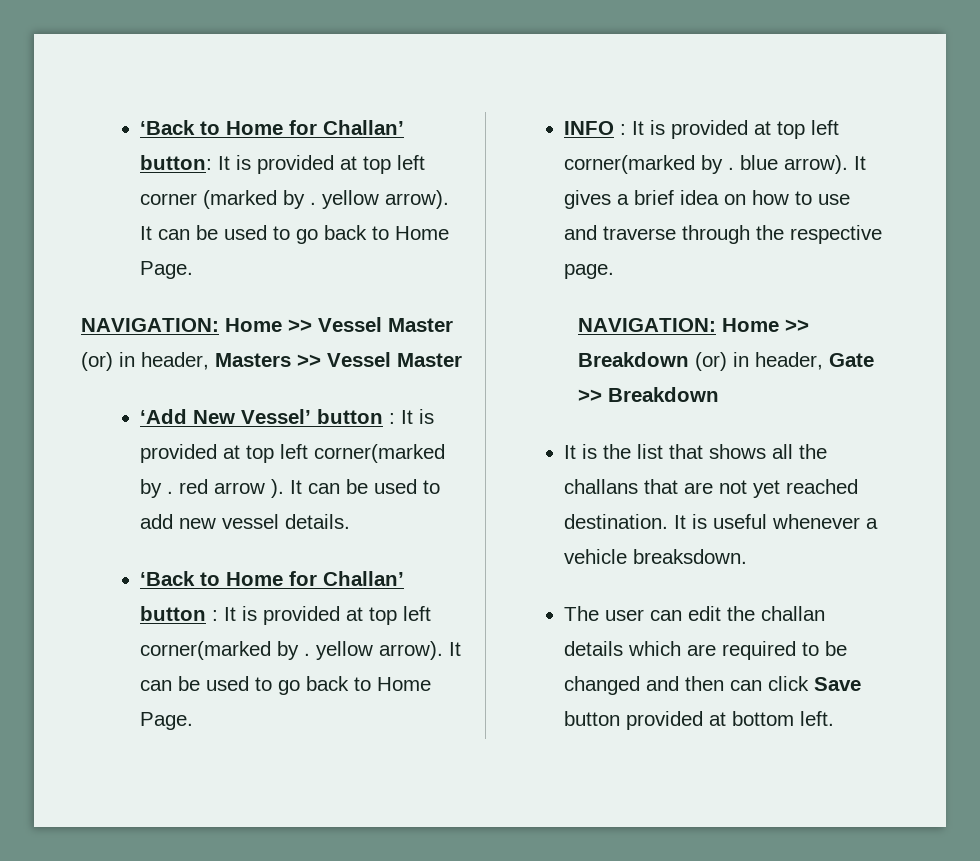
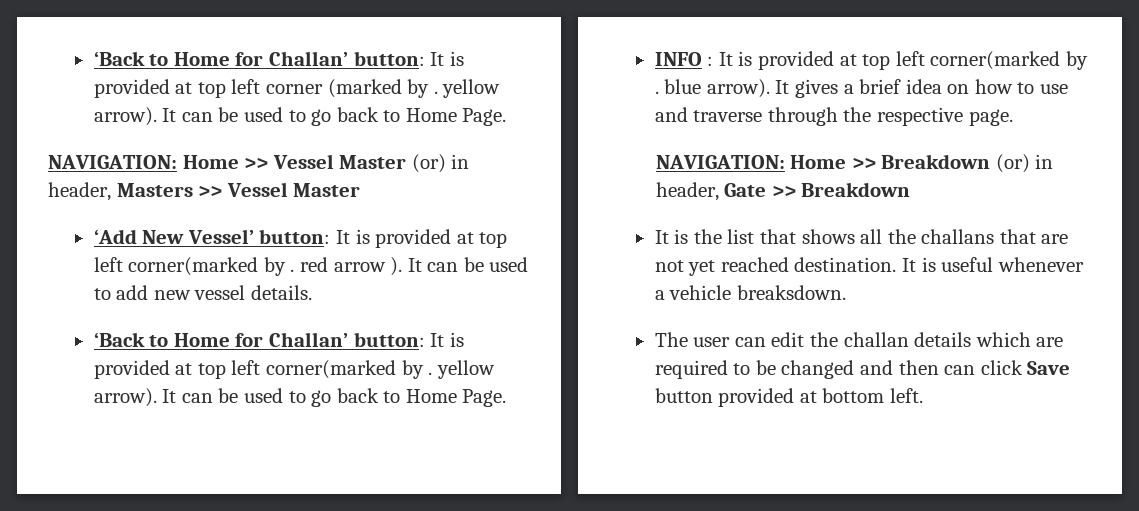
[317,409,396,424] button : -> [259,229,331,244] button:
[140,606,219,621] button : -> [353,332,425,347] button:

